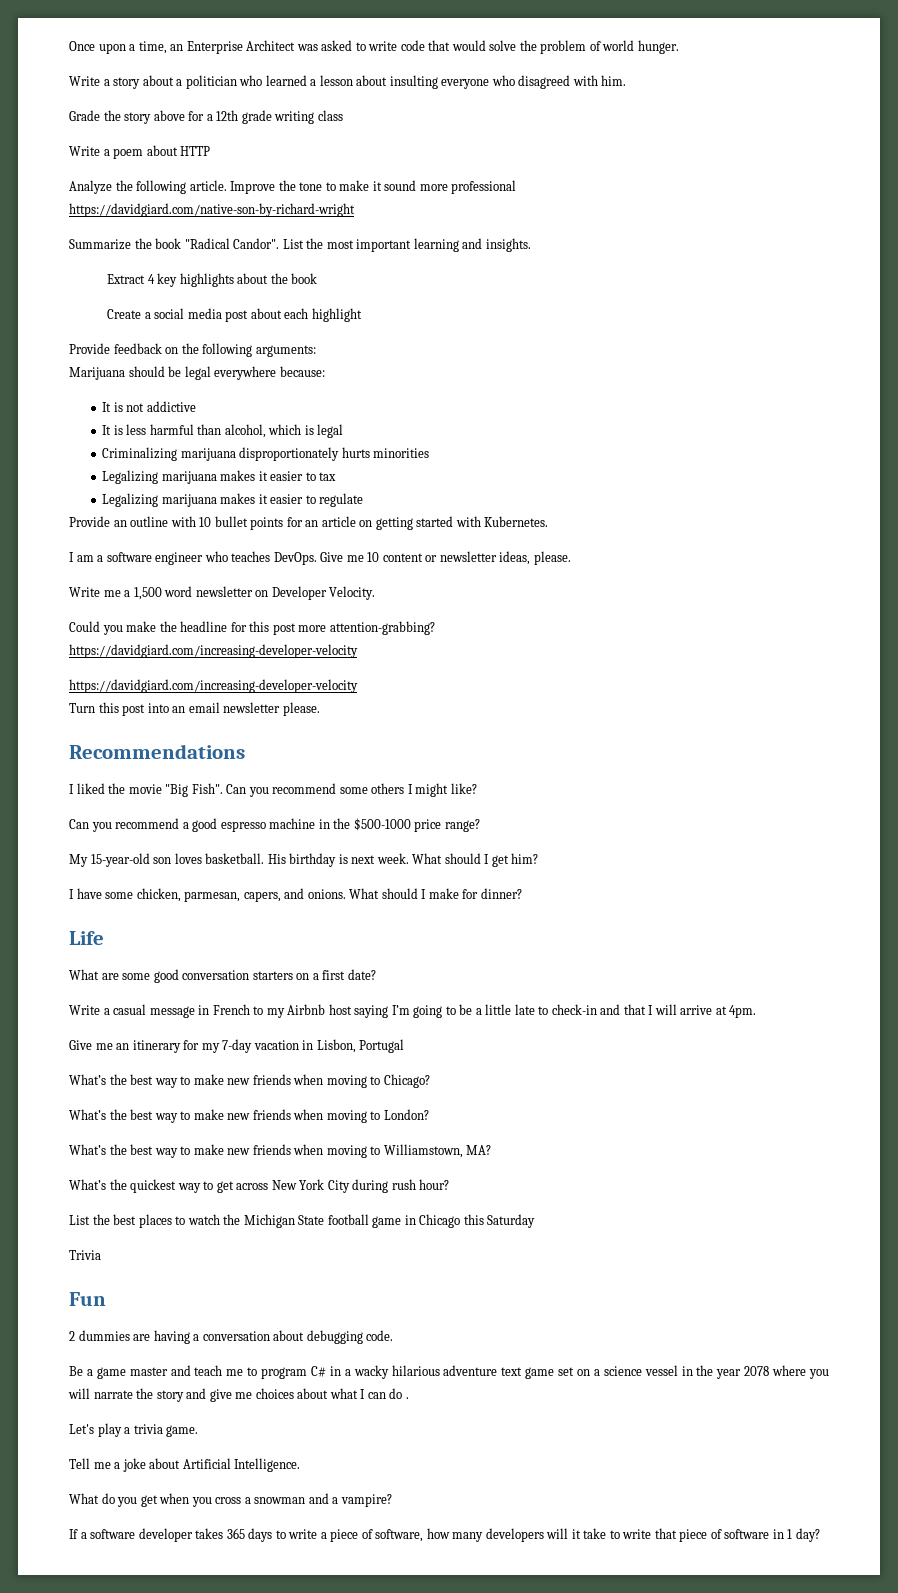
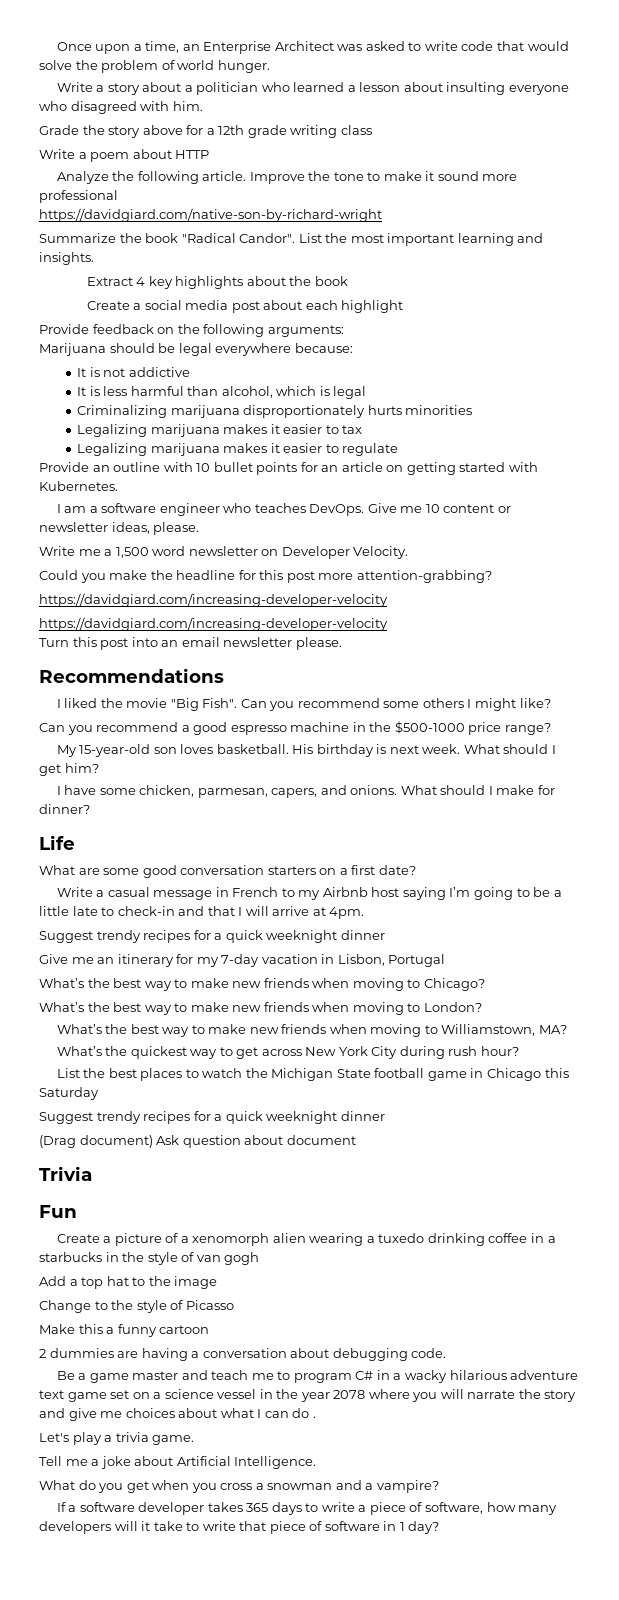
(757, 1011) none -> [39,930,385,943] // Suggest trendy recipes for a quick weeknight dinner
[69,1250,101,1260] [69,1292,106,1306] Trivia // Fun -> [39,1111,385,1124] [39,1135,356,1148] [39,1166,92,1181] [39,1205,77,1218] [56,1233,556,1246] [39,1252,260,1265] [39,1276,218,1289] [39,1300,234,1313] [39,1324,210,1337] Suggest trendy recipes for a quick weeknight dinner // (Drag document) Ask question about document // Trivia // Fun // Create a picture of a xenomorph alien wearing a tuxedo drinking coffee in a starbucks in the style of van gogh // Add a top hat to the image // Change to the style of Picasso // Make this a funny cartoon

